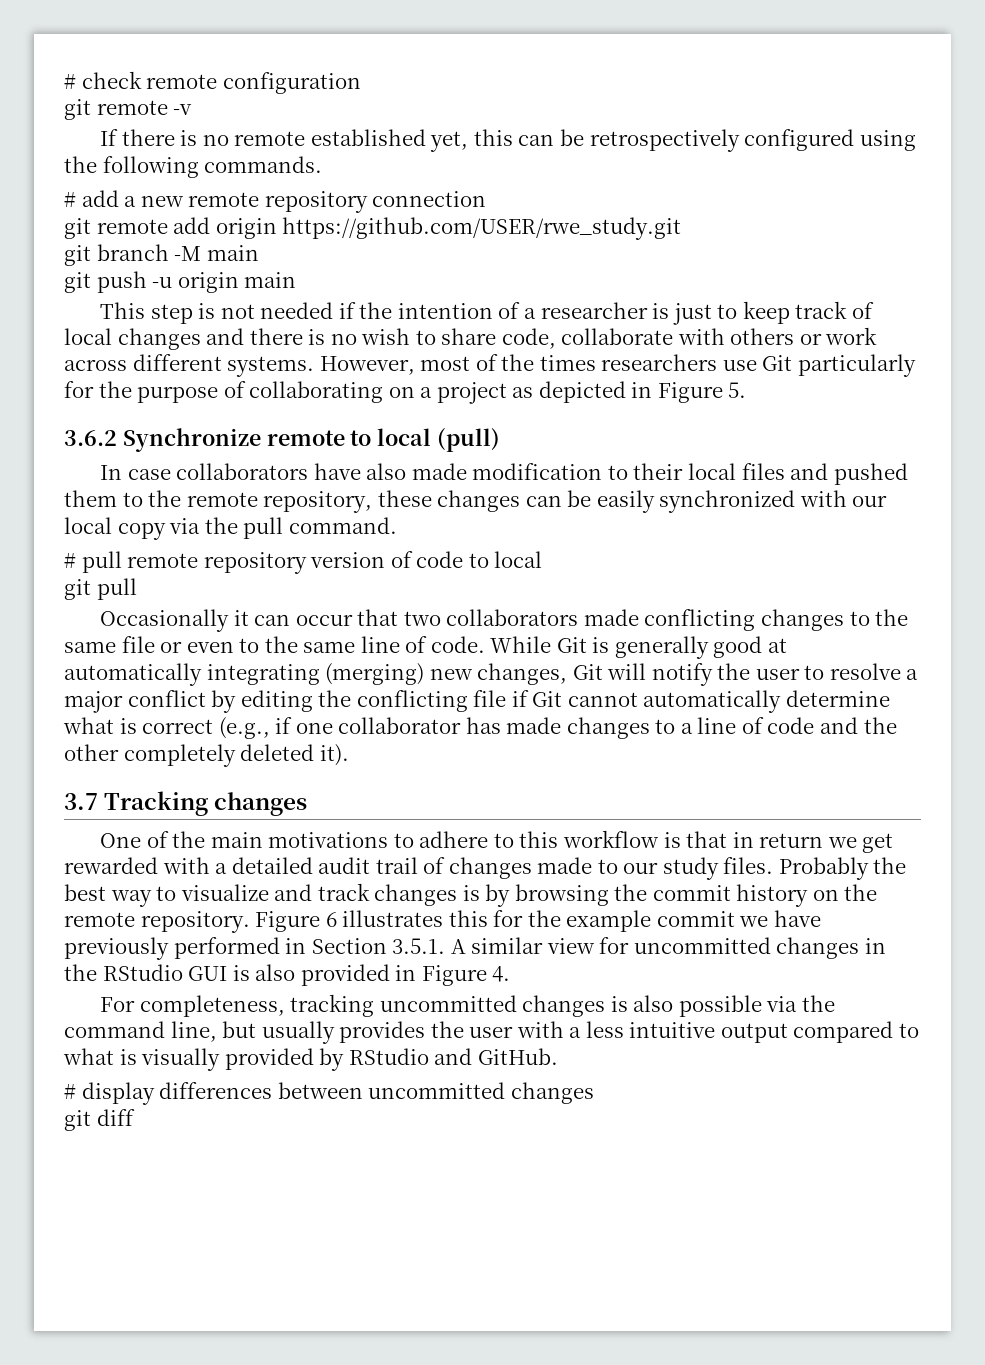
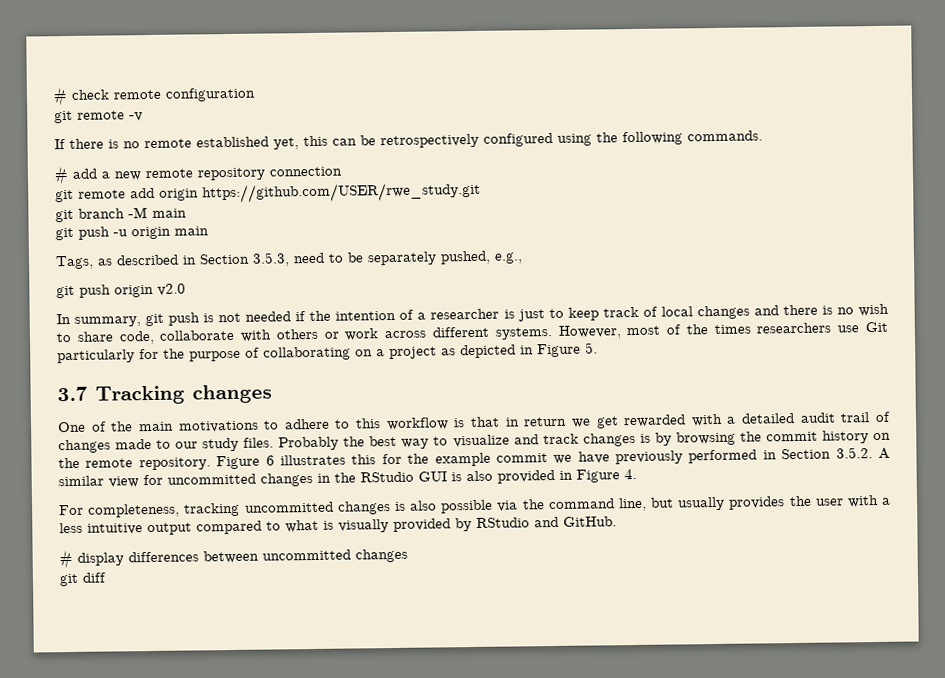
[100,302,193,324] This step -> [55,250,523,270] [56,283,186,299] [56,312,201,327] Tags, as described in Section 3.5.3, need to be separately pushed, e.g., // git push origin v2.0 // In summary, git push
[64,428,501,452] [100,463,908,485] [64,490,888,513] [64,517,397,540] [64,551,543,574] [64,578,137,600] [100,609,909,632] [64,636,788,659] [64,663,919,686] [64,690,890,713] [63,717,897,739] [64,744,349,767] // 3.6.2 Synchronize remote to local (pull) // In case collaborators have also made modification to their local files and pushed them to the remote repository, these changes can be easily synchronized with our local copy via the pull command. // # pull remote repository version of code to local // git pull // Occasionally it can occur that two collaborators made conflicting changes to the same file or even to the same line of code. While Git is generally good at automatically integrating (merging) new changes, Git will notify the user to resolve a major conflict by editing the conflicting file if Git cannot automatically determine what is correct (e.g., if one collaborator has made changes to a line of code and the other completely deleted it). -> (598, 348) none
[392,938,446,954] 3.5.1. -> [835,447,873,459] 3.5.2.

